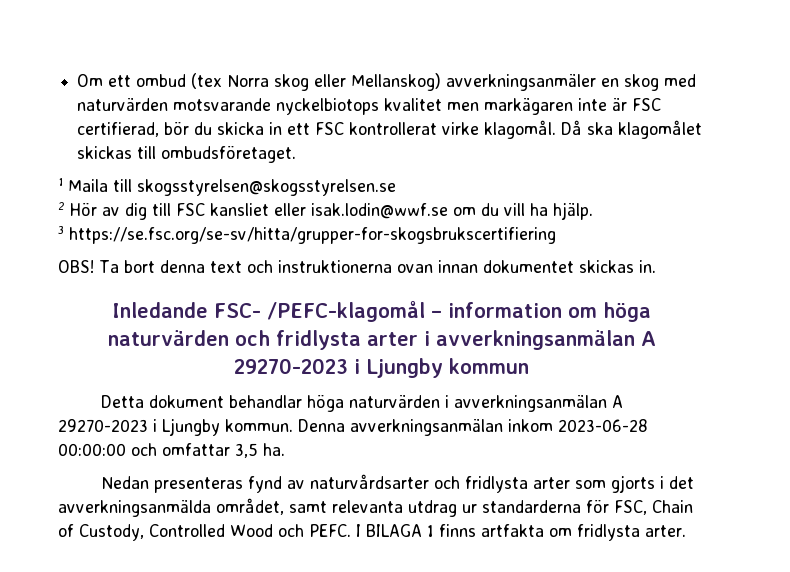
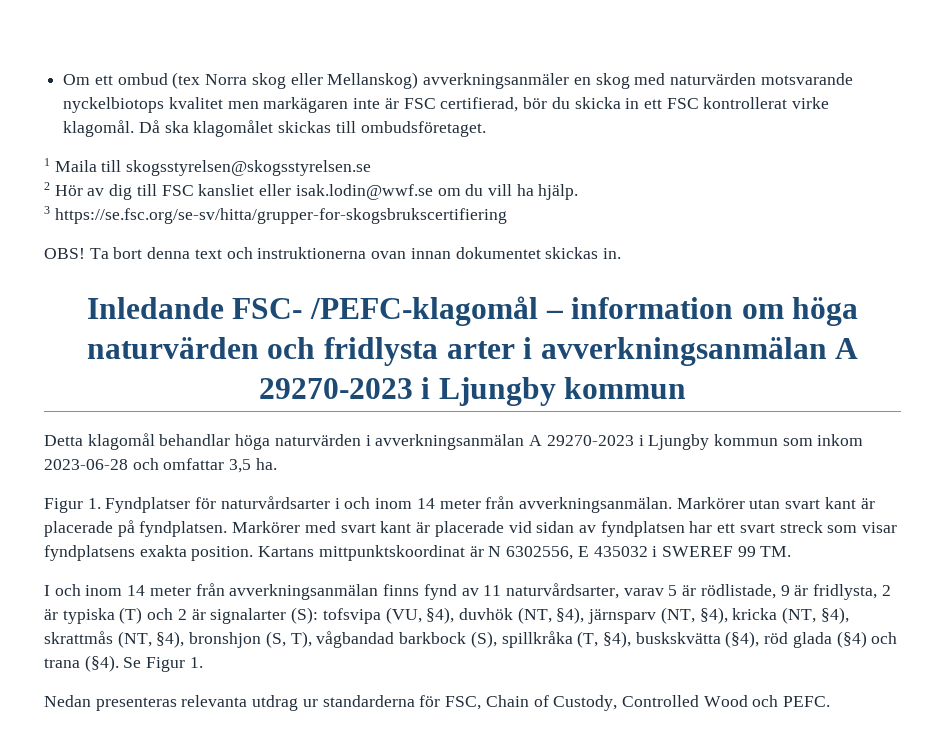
[149,395,225,408] dokument -> [87,433,155,450] klagomål
[225,419,503,436] kommun. Denna avverkningsanmälan -> [713,434,813,446] kommun som
[58,443,126,456] 00:00:00 -> (128, 464) none
[101,474,695,493] [58,498,327,517] Nedan presenteras fynd av naturvårdsarter och fridlysta arter som gjorts i det avverkningsanmälda området, samt -> [44,496,875,513] [44,520,898,537] [44,545,792,561] [44,583,891,600] [44,607,849,624] [44,631,898,648] [44,655,203,672] [44,695,177,711] Figur 1. Fyndplatser för naturvårdsarter i och inom 14 meter från avverkningsanmälan. Markörer utan svart kant är placerade på fyndplatsen. Markörer med svart kant är placerade vid sidan av fyndplatsen har ett svart streck som visar fyndplatsens exakta position. Kartans mittpunktskoordinat är N 6302556, E 435032 i SWEREF 99 TM. // I och inom 14 meter från avverkningsanmälan finns fynd av 11 naturvårdsarter, varav 5 är rödlistade, 9 är fridlysta, 2 är typiska (T) och 2 är signalarter (S): tofsvipa (VU, §4), duvhök (NT, §4), järnsparv (NT, §4), kricka (NT, §4), skrattmås (NT, §4), bronshjon (S, T), vågbandad barkbock (S), spillkråka (T, §4), buskskvätta (§4), röd glada (§4) och trana (§4). Se Figur 1. // Nedan presenteras
[356,524,686,541] I BILAGA 1 finns artfakta om fridlysta arter. -> (831, 701) none

